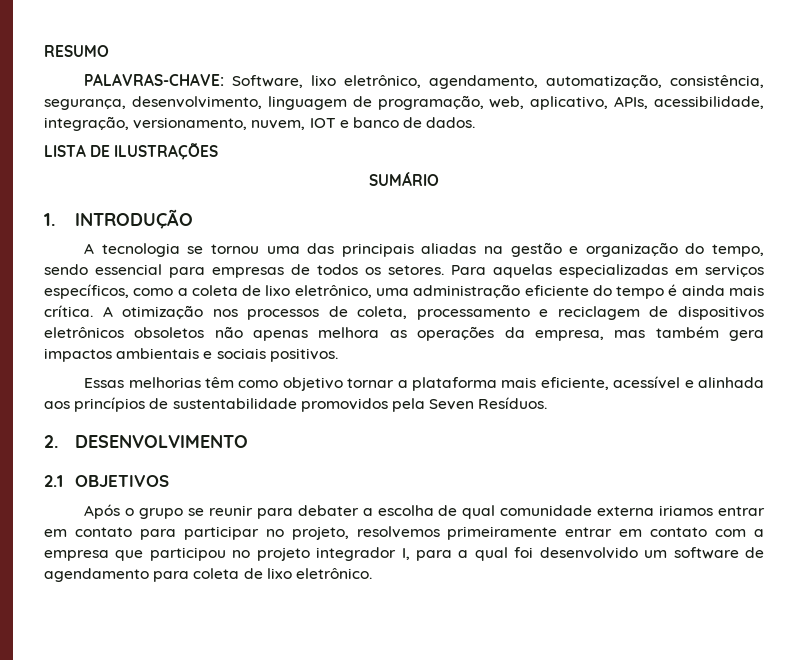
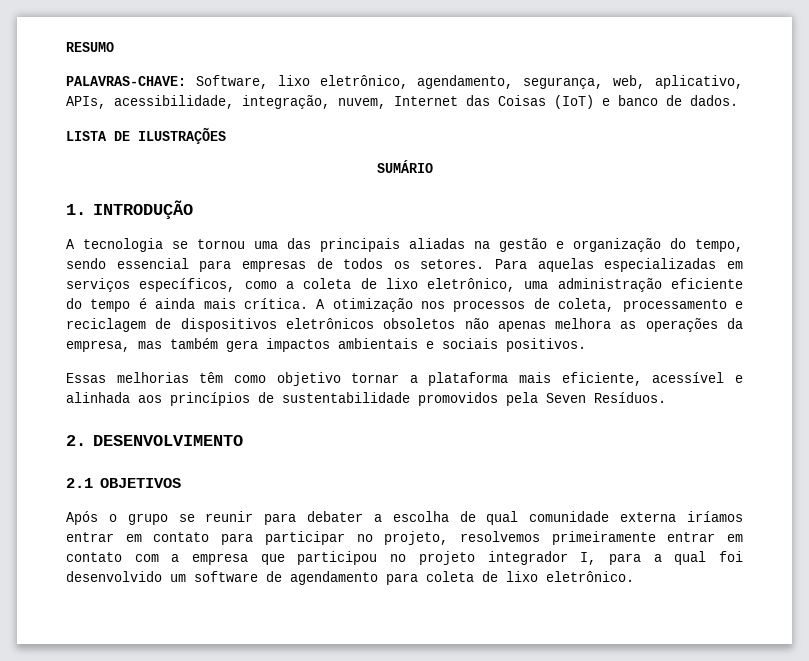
[546,74,764,88] [44,95,484,110] automatização, consistência, segurança, desenvolvimento, linguagem de programação, -> [523,77,604,89] segurança,
[133,117,336,130] versionamento, nuvem, IOT -> [338,95,594,109] nuvem, Internet das Coisas (IoT)
[659,505,714,516] iriamos -> [687,511,743,522] iríamos

